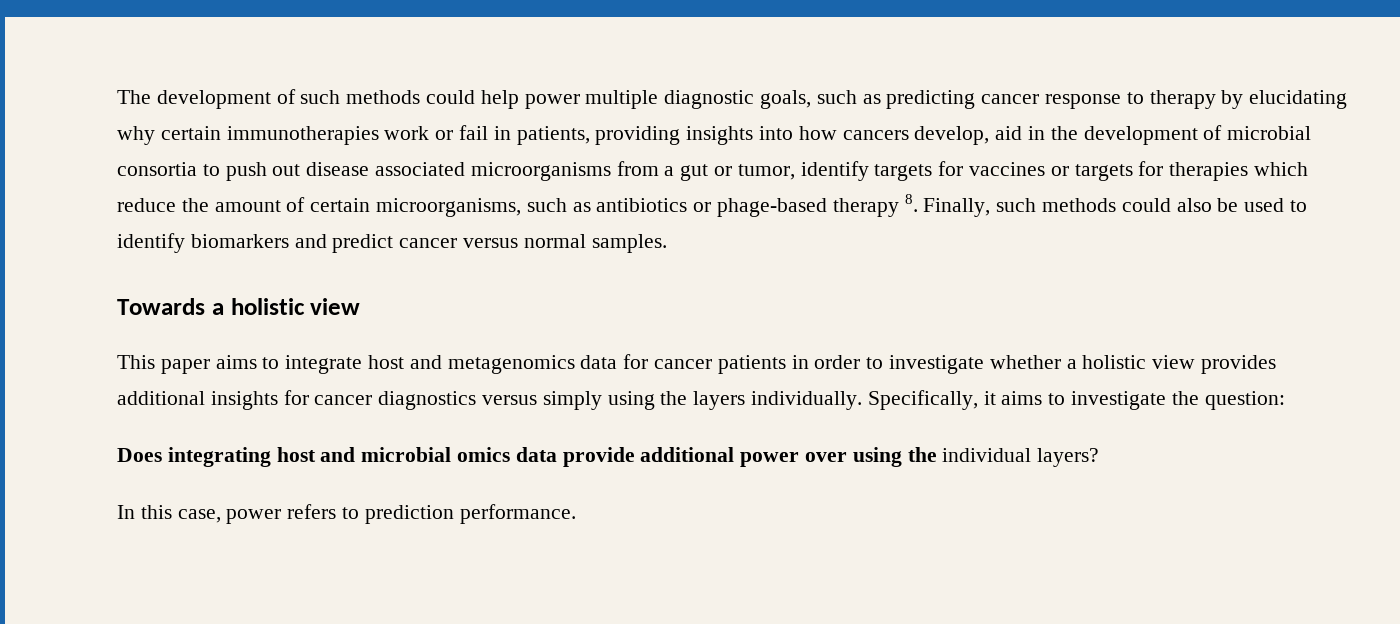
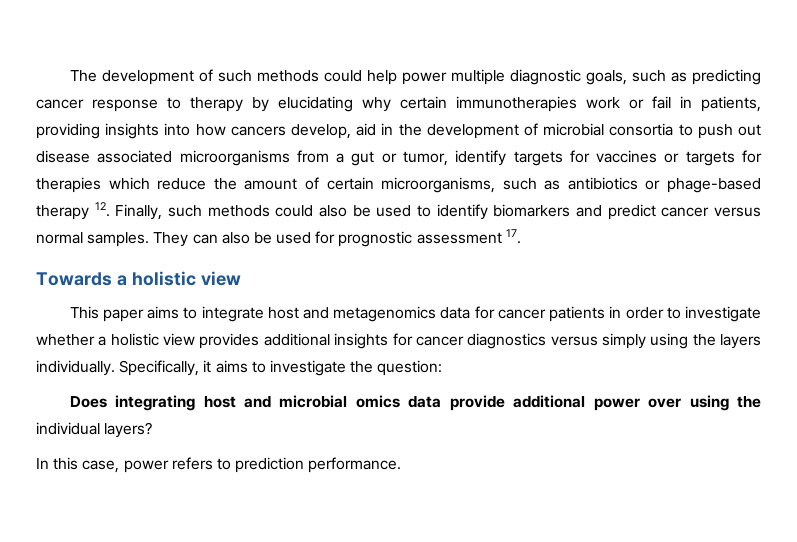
[904,194,918,212] 8. -> [94,202,110,217] 12.
(667, 243) none -> [153,229,521,247] They can also be used for prognostic assessment 17.

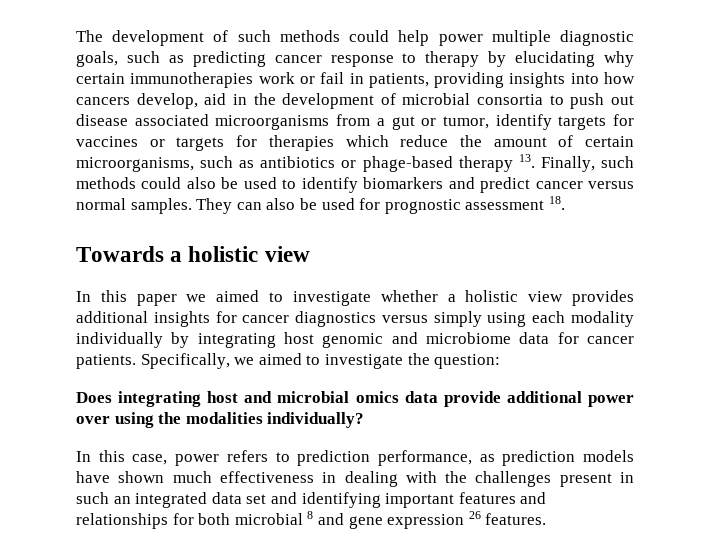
[94,202,110,217] 12. -> [518,154,535,168] 13.
[505,229,521,244] 17. -> [548,196,565,210] 18.
[69,306,664,322] This paper aims to integrate host and metagenomics data for cancer patients in order -> [76,290,260,306] In this paper we aimed
[692,334,762,349] [36,360,248,376] the layers individually. Specifically, it aims -> [532,311,634,327] [76,332,634,348] [76,353,302,369] each modality individually by integrating host genomic and microbiome data for cancer patients. Specifically, we aimed
[36,422,153,438] individual layers? -> [185,412,365,428] modalities individually?
[308,457,402,473] performance. -> [377,450,634,466] [76,471,634,487] [76,492,547,508] [76,511,547,529] performance, as prediction models have shown much effectiveness in dealing with the challenges present in such an integrated data set and identifying important features and relationships for both microbial 8 and gene expression 26 features.

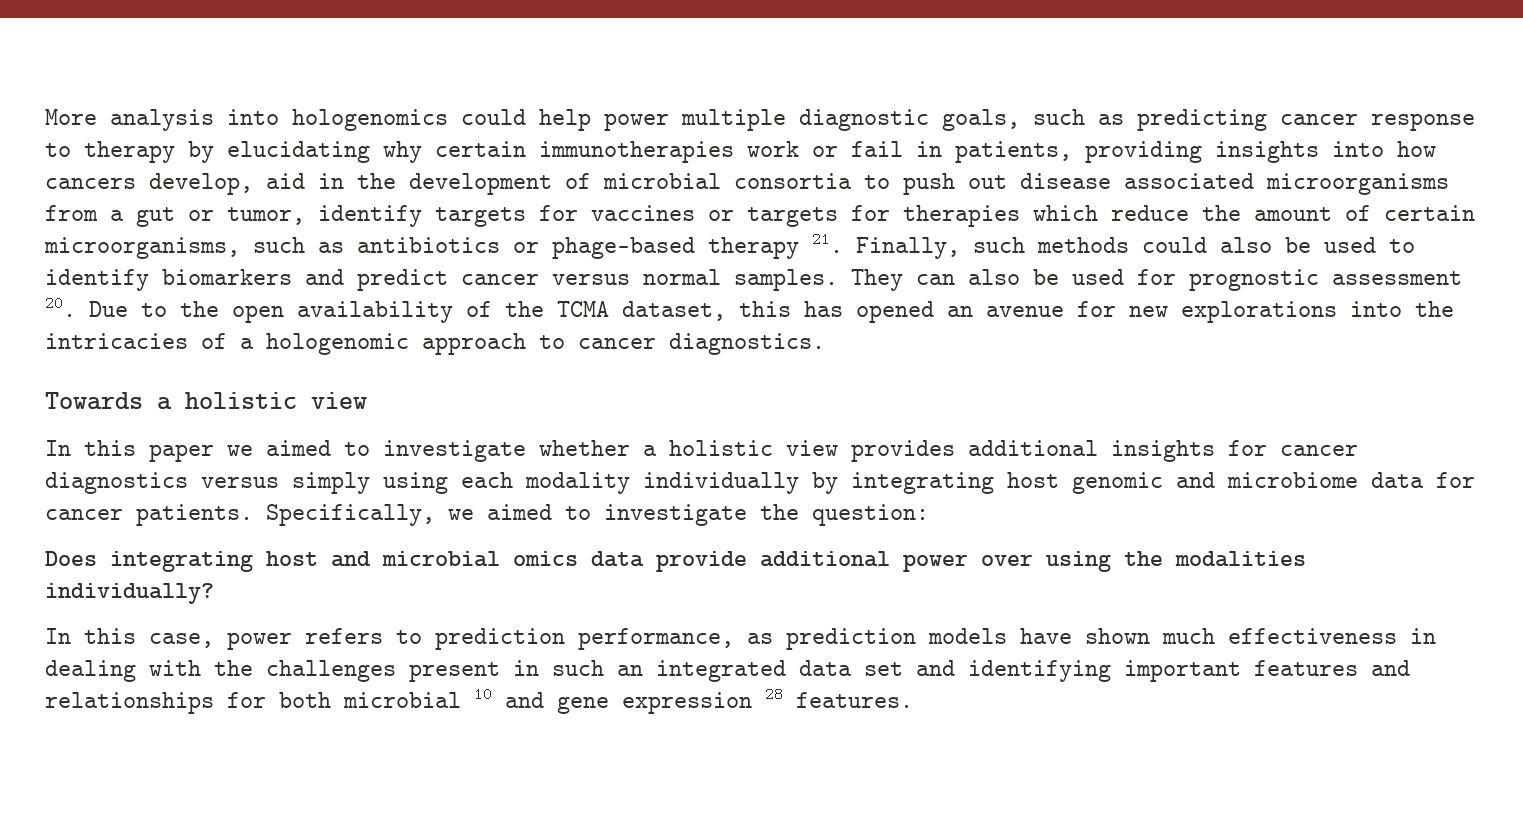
[76,30,340,46] The development of such methods -> [45,109,448,131] More analysis into hologenomics
[518,154,535,168] 13. -> [812,232,843,253] 21.
[548,196,565,210] 18. -> [45,296,1454,323] [45,333,825,355] 20. Due to the open availability of the TCMA dataset, this has opened an avenue for new explorations into the intricacies of a hologenomic approach to cancer diagnostics.
[307,511,314,519] 8 -> [474,687,492,701] 10
[468,511,481,519] 26 -> [765,687,783,701] 28

